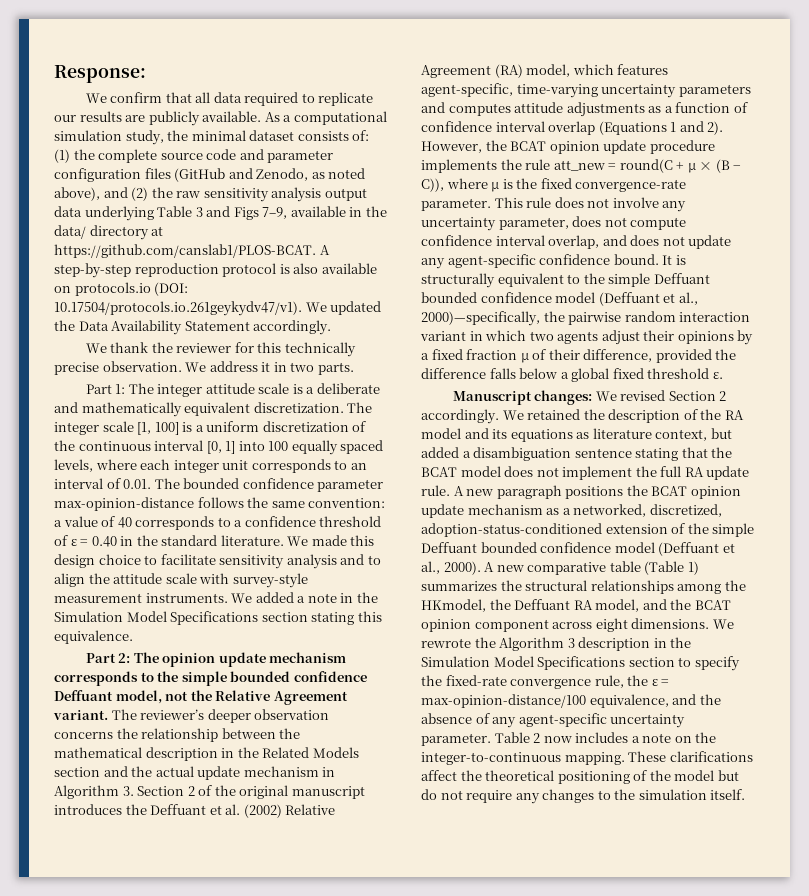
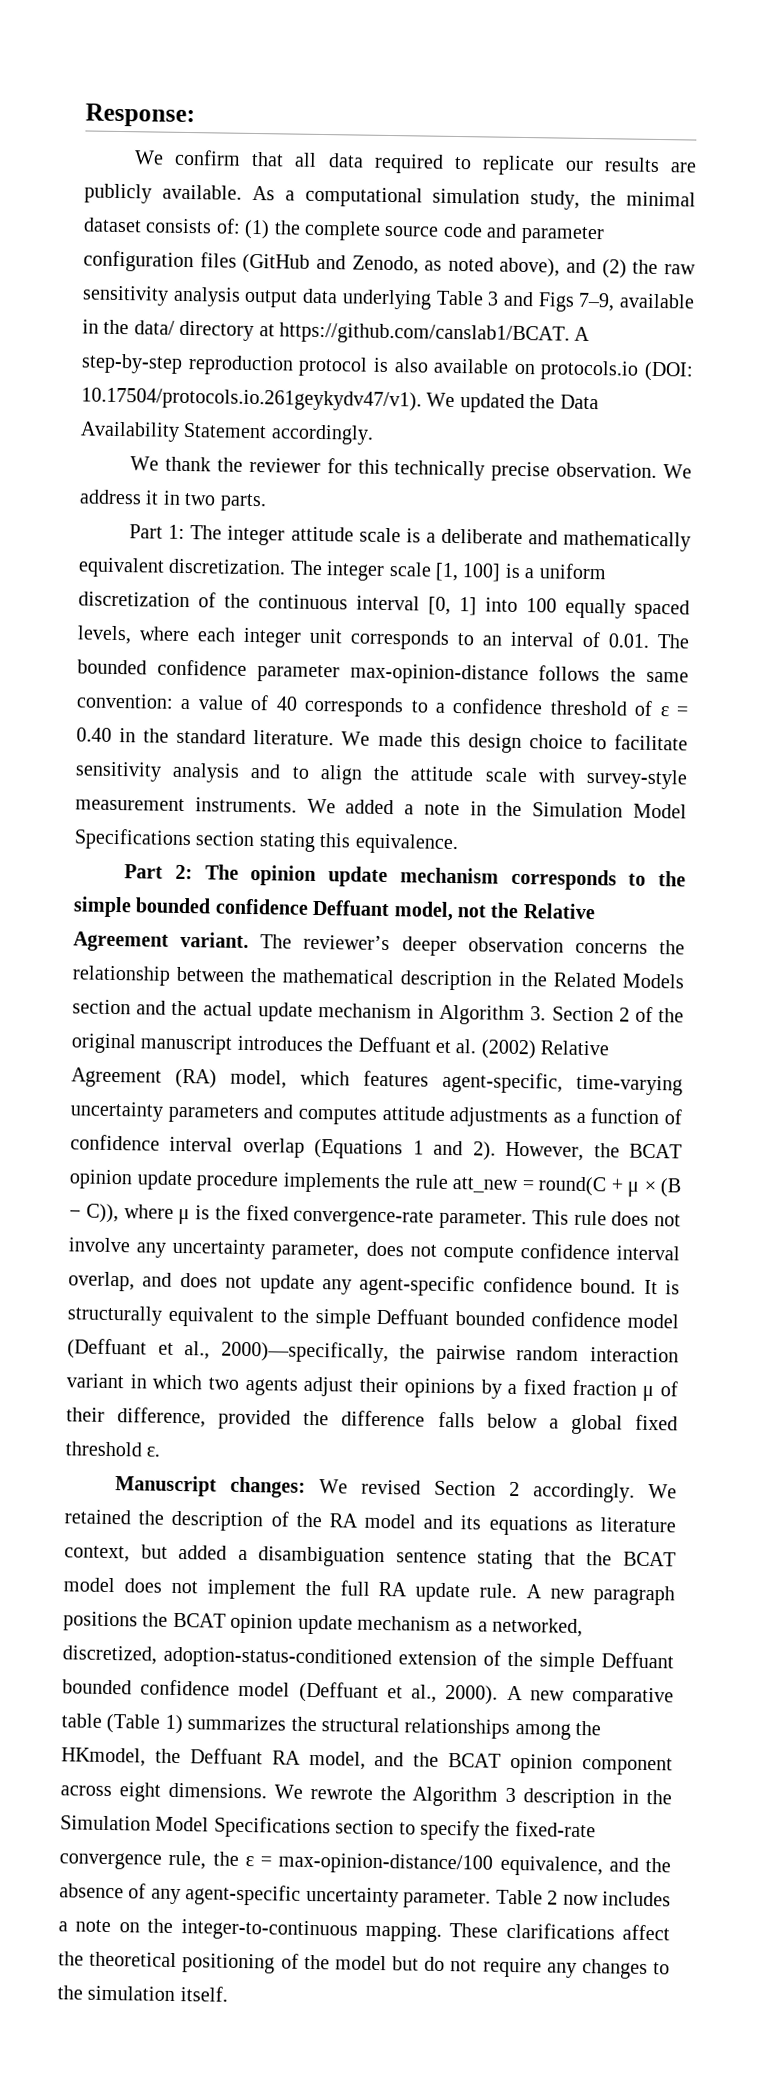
[54,244,316,258] https://github.com/canslab1/PLOS-BCAT. -> [279,322,570,346] https://github.com/canslab1/BCAT.

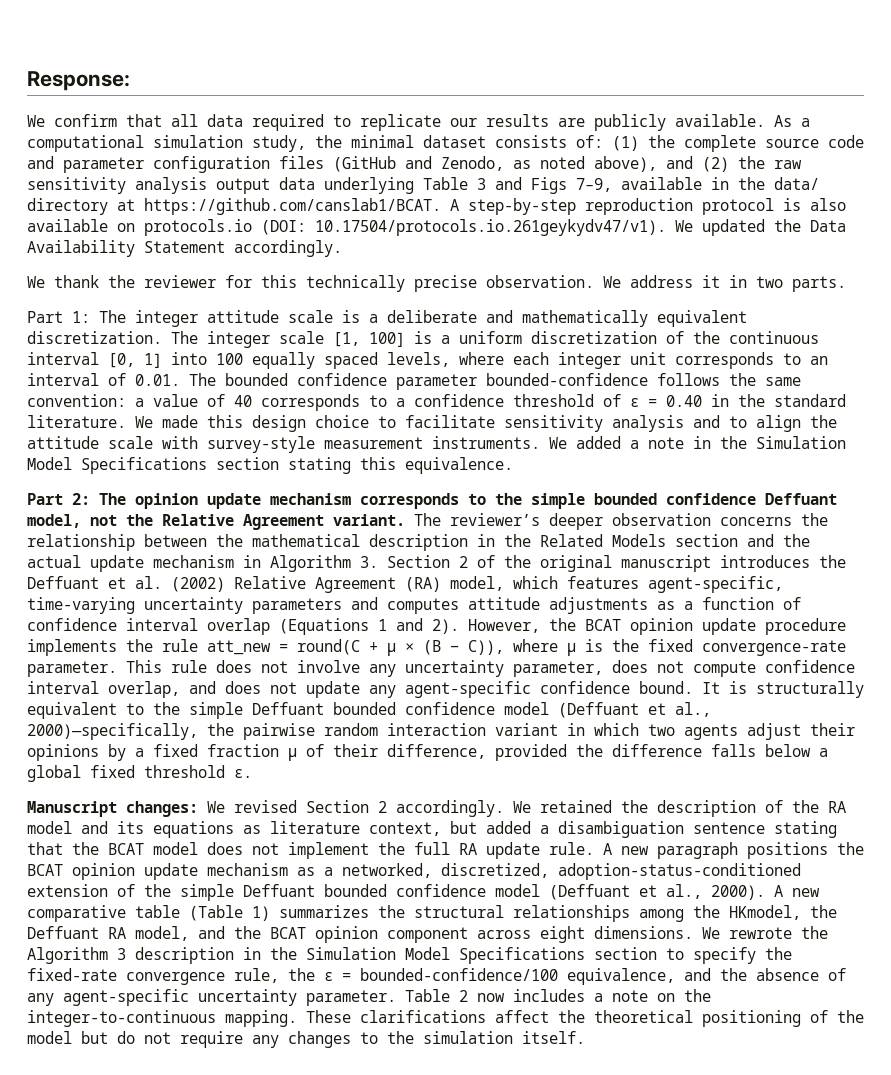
[349,663,529,686] max-opinion-distance -> [486,373,648,386] bounded-confidence
[278,1852,494,1875] max-opinion-distance/100 -> [360,968,558,981] bounded-confidence/100

